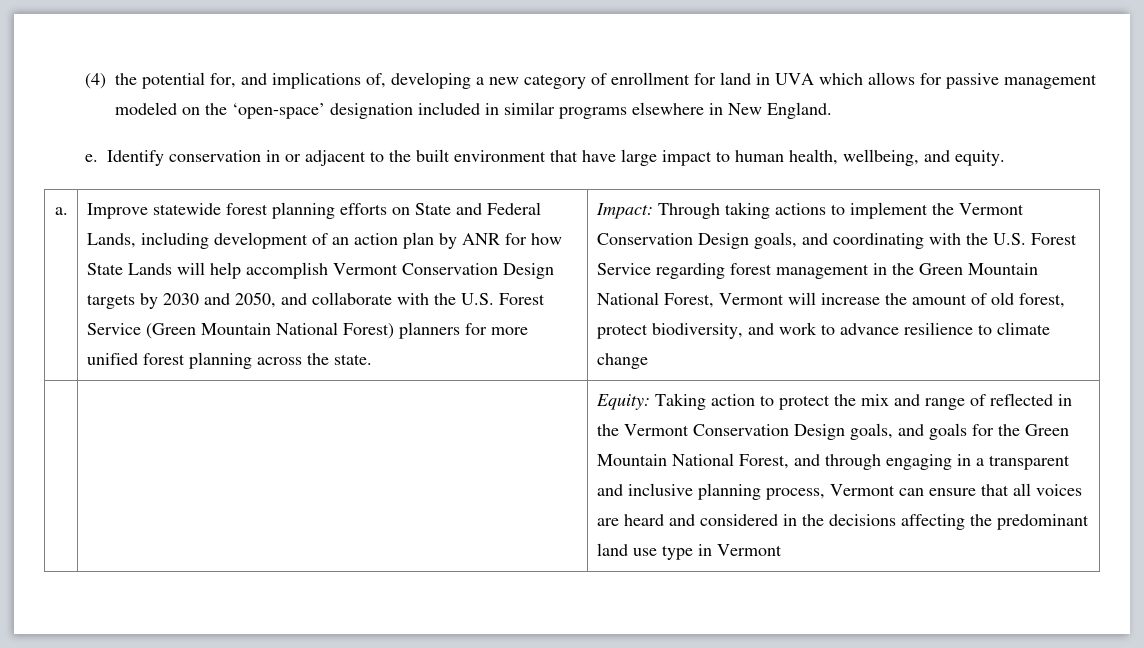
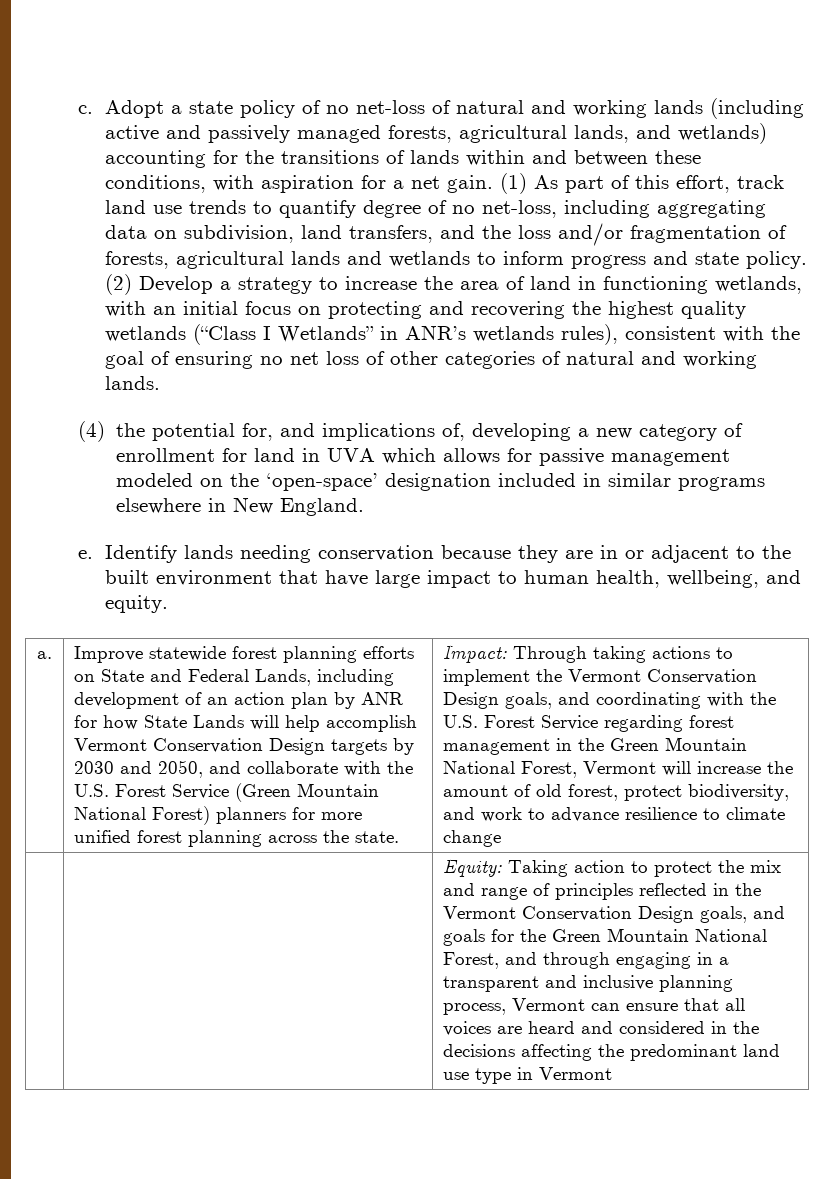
(85, 81) none -> [78,98,805,119] [105,123,768,144] [105,150,702,168] [105,173,785,194] [105,200,767,218] [105,223,788,246] [105,251,808,269] [105,274,803,295] [105,301,747,319] [105,324,801,345] [105,351,758,369] [105,376,161,390] c. Adopt a state policy of no net-loss of natural and working lands (including active and passively managed forests, agricultural lands, and wetlands) accounting for the transitions of lands within and between these conditions, with aspiration for a net gain. (1) As part of this effort, track land use trends to quantify degree of no net-loss, including aggregating data on subdivision, land transfers, and the loss and/or fragmentation of forests, agricultural lands and wetlands to inform progress and state policy. (2) Develop a strategy to increase the area of land in functioning wetlands, with an initial focus on protecting and recovering the highest quality wetlands (“Class I Wetlands” in ANR’s wetlands rules), consistent with the goal of ensuring no net loss of other categories of natural and working lands. //
[169,150,262,162] conservation -> [184,545,594,563] lands needing conservation because they are
(986, 400) none -> [555,883,634,900] principles

